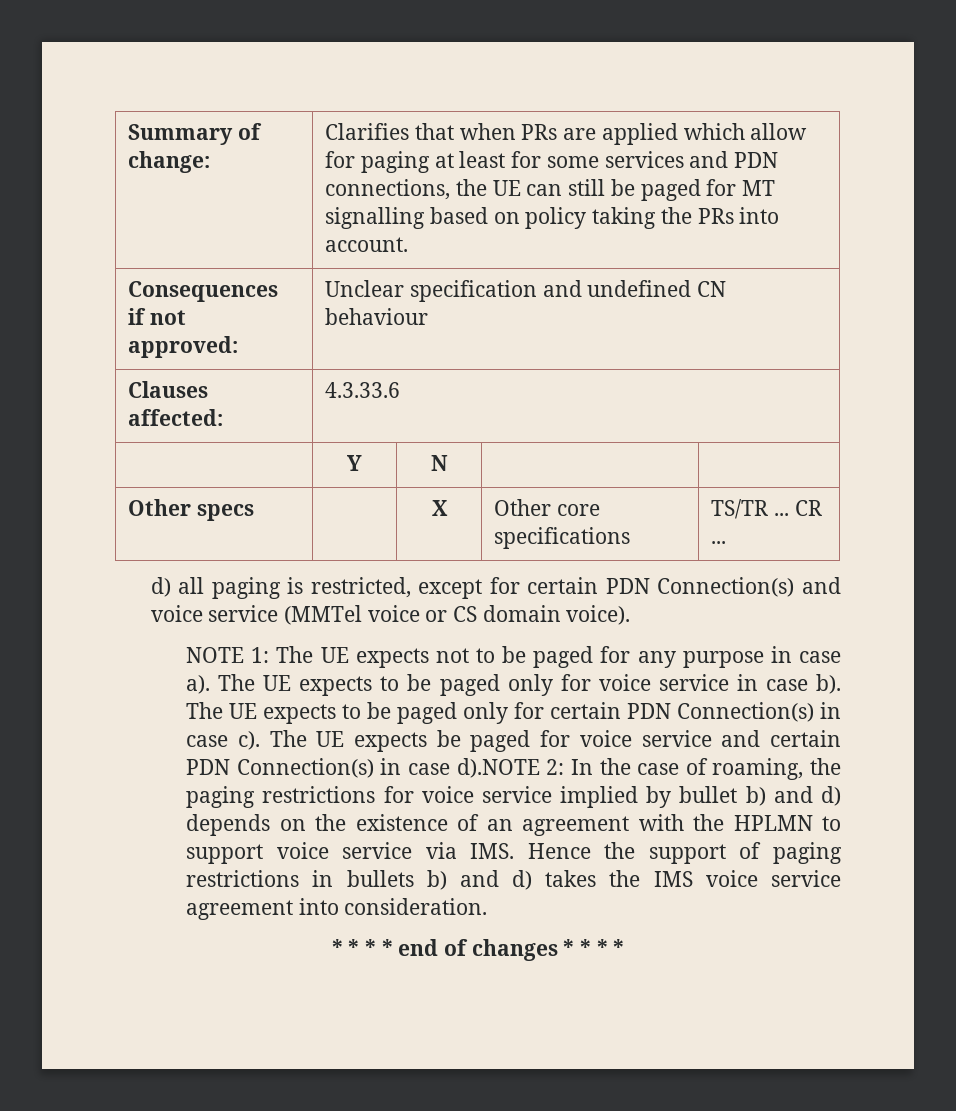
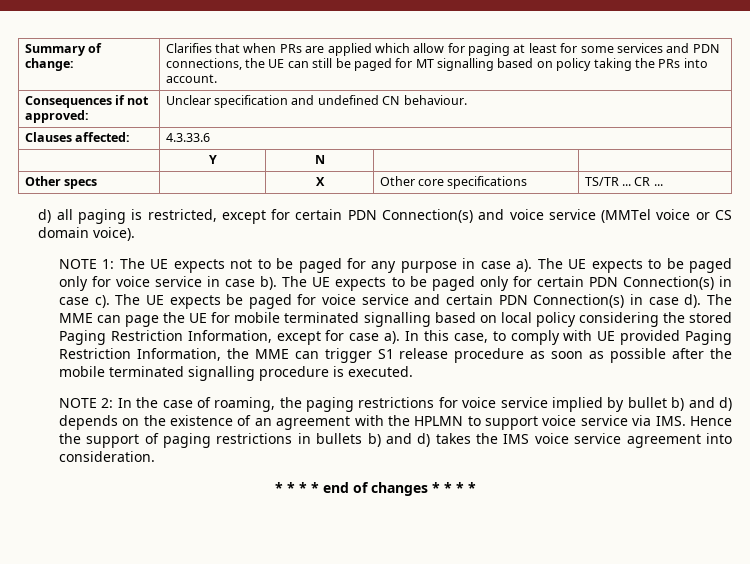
[325,308,429,325] behaviour -> [403,95,467,105] behaviour.
[456,758,540,778] d).NOTE -> [684,294,732,308] [58,312,732,327] [58,330,732,345] [58,348,732,363] [58,366,413,381] [58,398,97,408] d). The MME can page the UE for mobile terminated signalling based on local policy considering the stored Paging Restriction Information, except for case a). In this case, to comply with UE provided Paging Restriction Information, the MME can trigger S1 release procedure as soon as possible after the mobile terminated signalling procedure is executed. // NOTE

